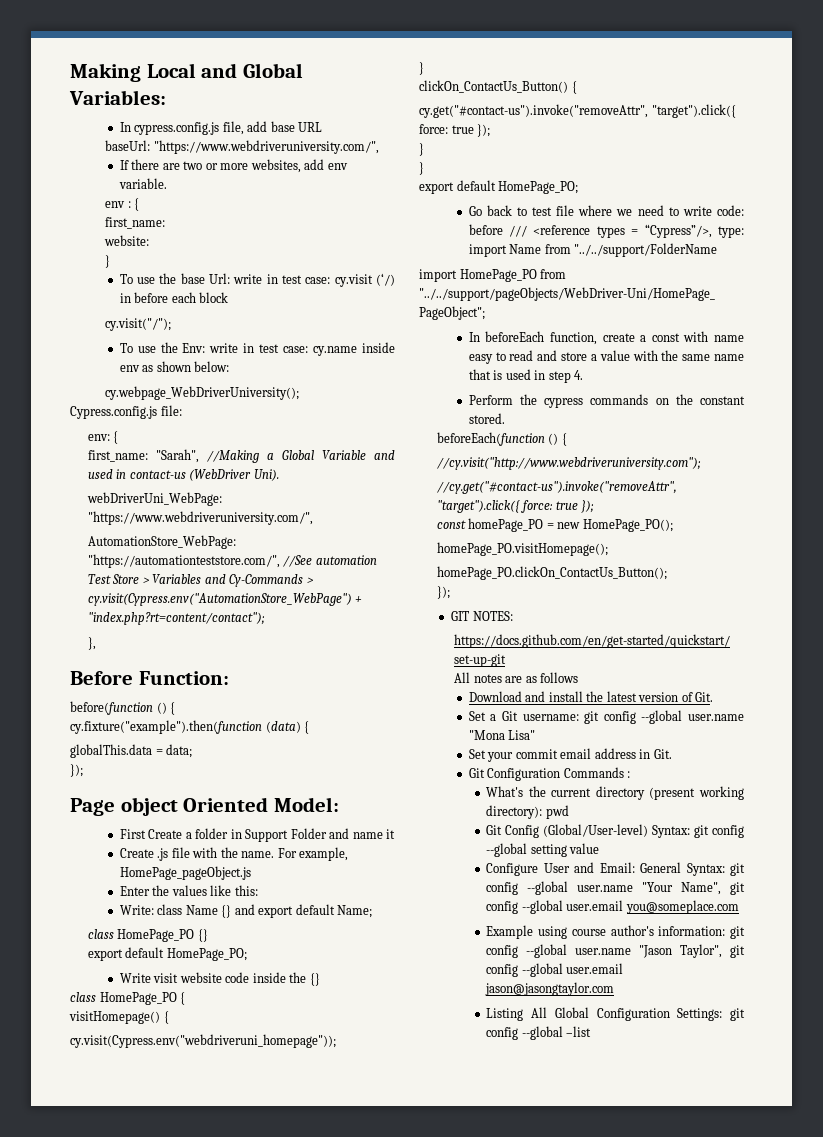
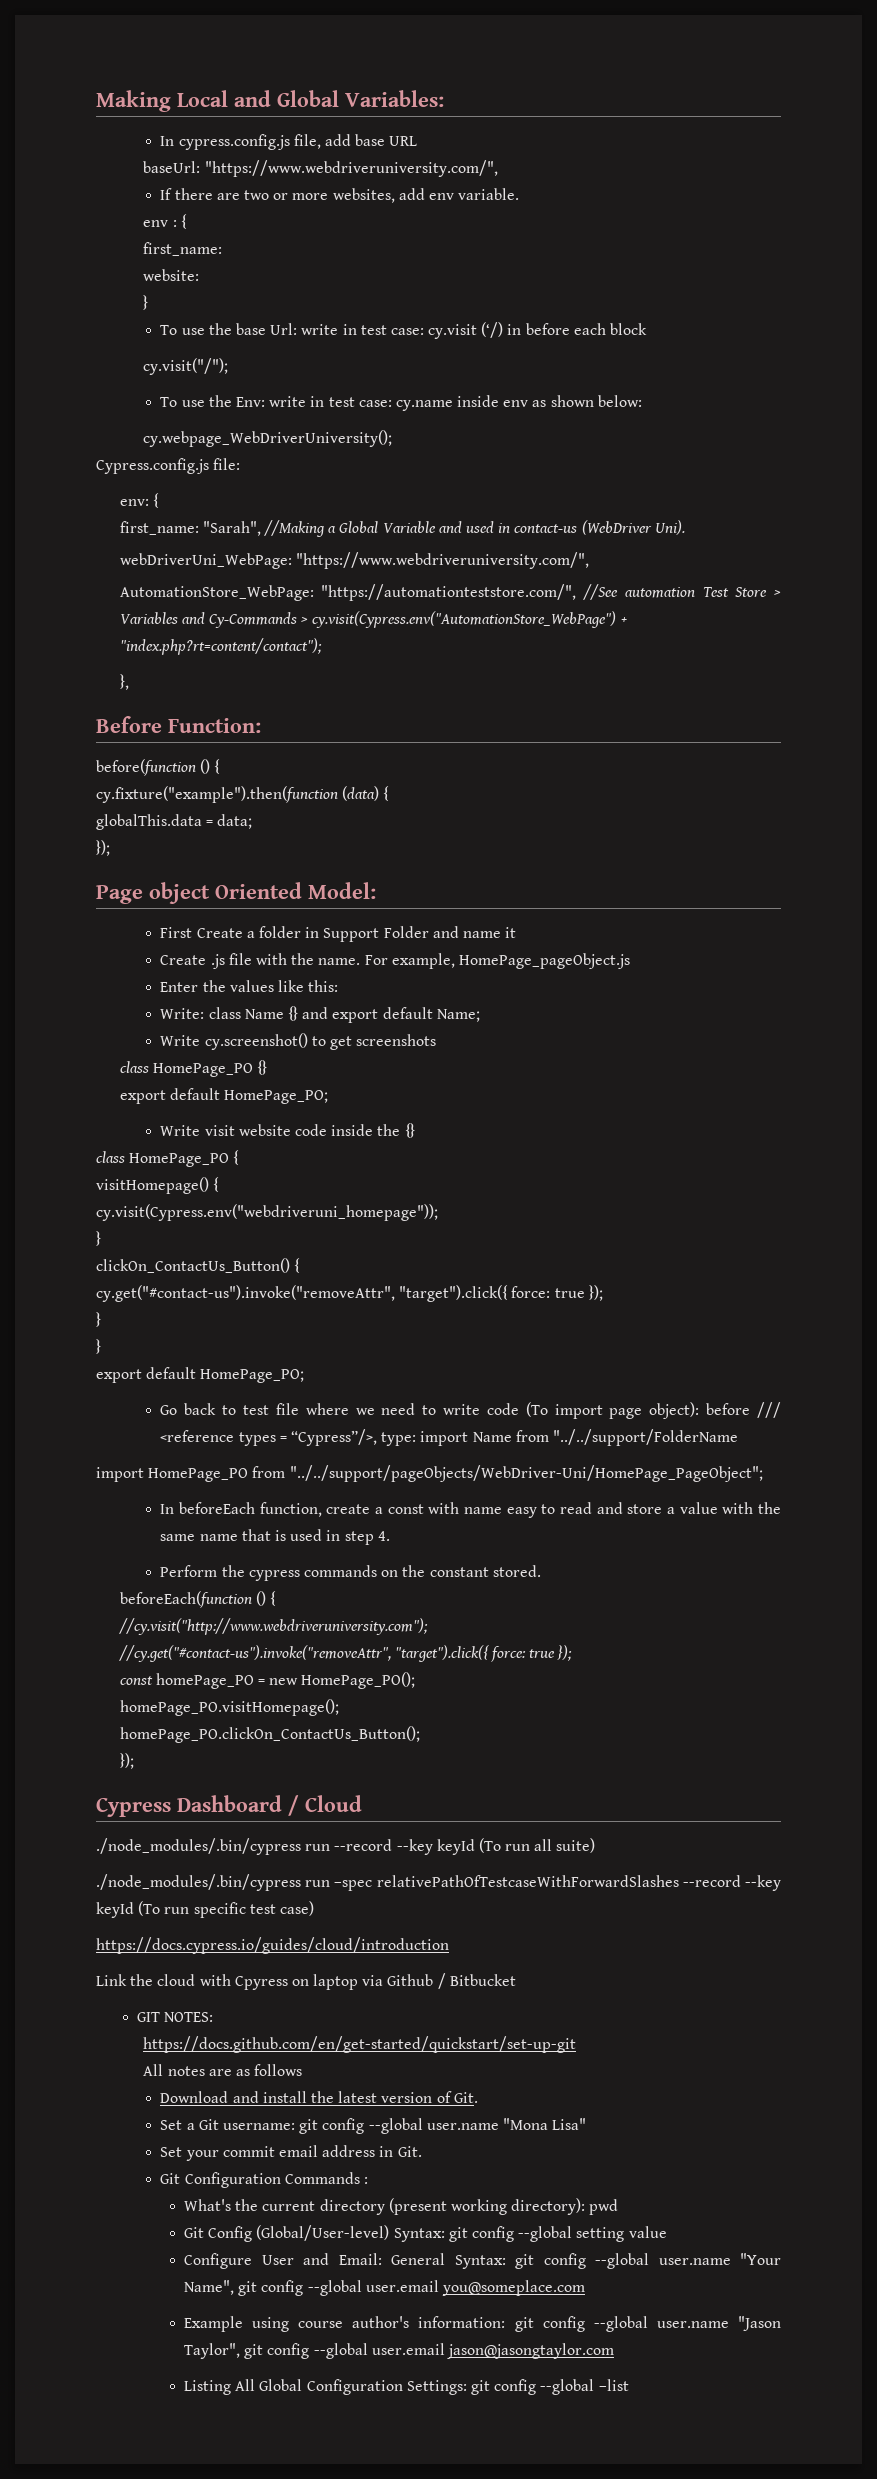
(373, 911) none -> [160,1033,437,1050] // Write cy.screenshot() to get screenshots
[717,205,744,216] code: -> [486,1402,700,1419] code (To import page object):
(450, 592) none -> [96,1795,362,1817] [96,1838,596,1855] [96,1874,782,1891] [96,1901,314,1918] [96,1937,449,1954] [96,1973,516,1990] // Cypress Dashboard / Cloud // ./node_modules/.bin/cypress run --record --key keyId (To run all suite) // ./node_modules/.bin/cypress run –spec relativePathOfTestcaseWithForwardSlashes --record --key keyId (To run specific test case) // https://docs.cypress.io/guides/cloud/introduction // Link the cloud with Cpyress on laptop via Github / Bitbucket

